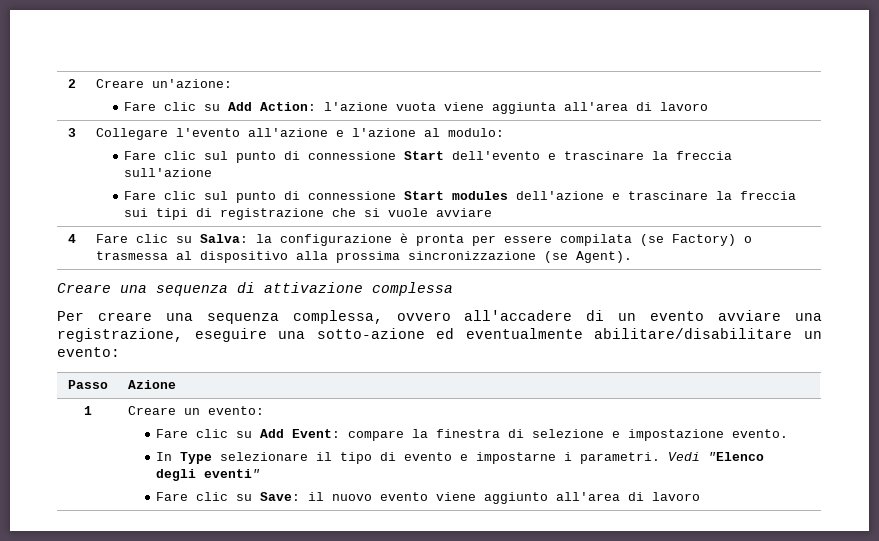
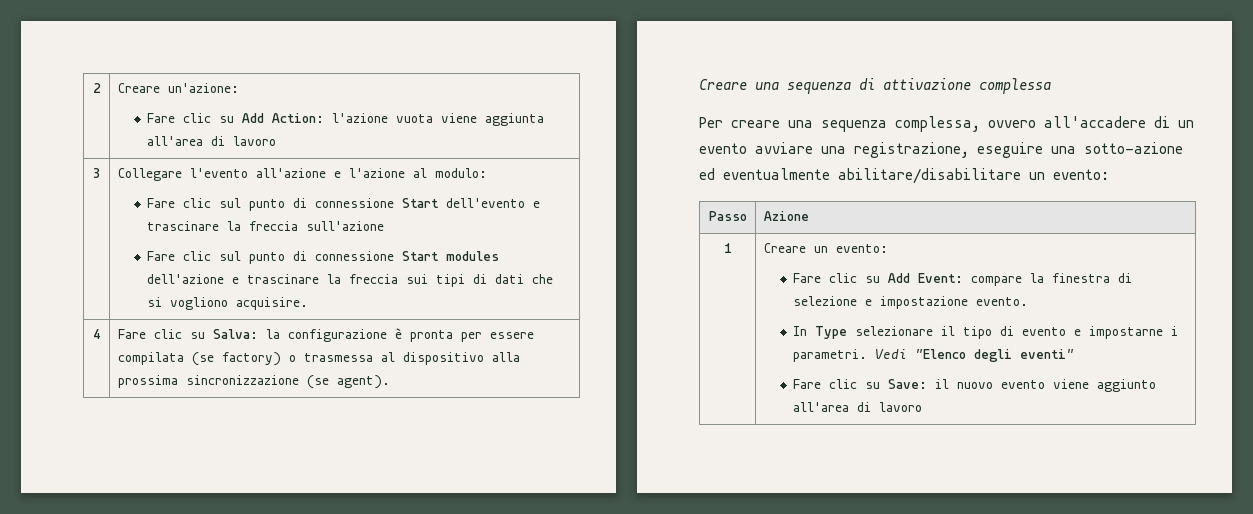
[220,208,325,220] registrazione -> [494,274,524,284] dati
[388,208,493,217] vuole avviare -> [169,297,308,310] vogliono acquisire.
[672,234,737,246] Factory) -> [221,352,281,366] factory)
[576,251,633,263] Agent). -> [336,375,390,389] agent).

